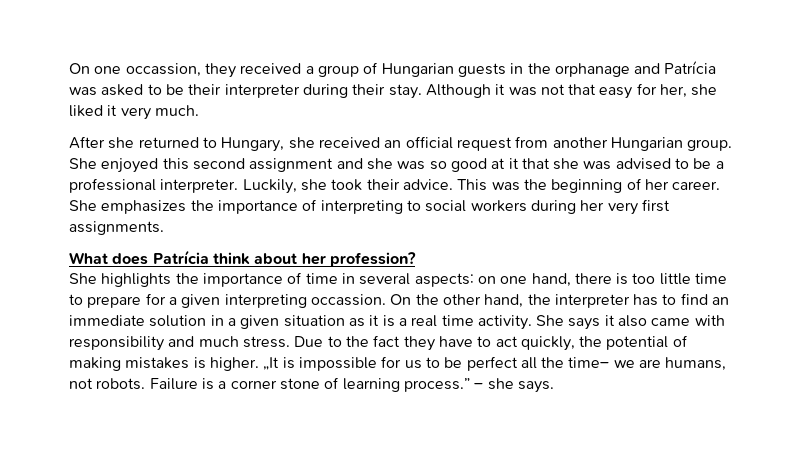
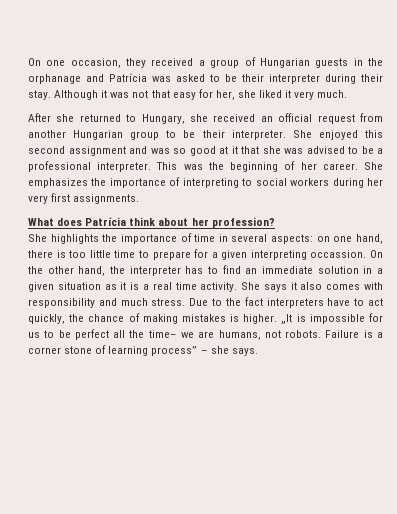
[125,63,201,77] occassion, -> [70,58,121,68] occasion,
[687,139,733,151] group. -> [130,130,286,140] group to be their interpreter.
[366,158,393,170] she -> (147, 150) none
[242,179,453,194] Luckily, she took their advice. -> (152, 167) none
[651,318,691,326] came -> [326,284,361,290] comes
[403,336,435,351] they -> [266,298,324,308] interpreters
[606,336,669,350] potential -> [88,314,125,322] chance
[403,378,470,392] process.” -> [151,346,198,356] process”

